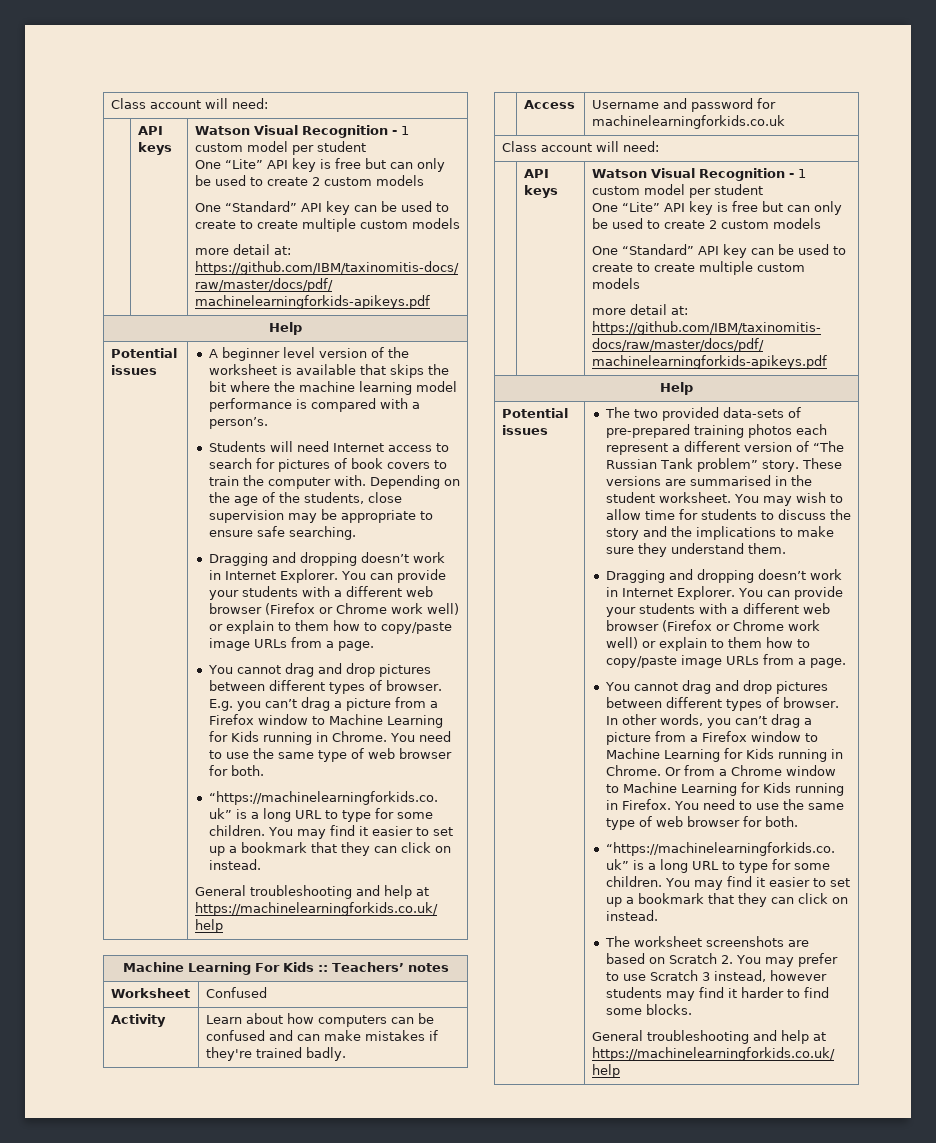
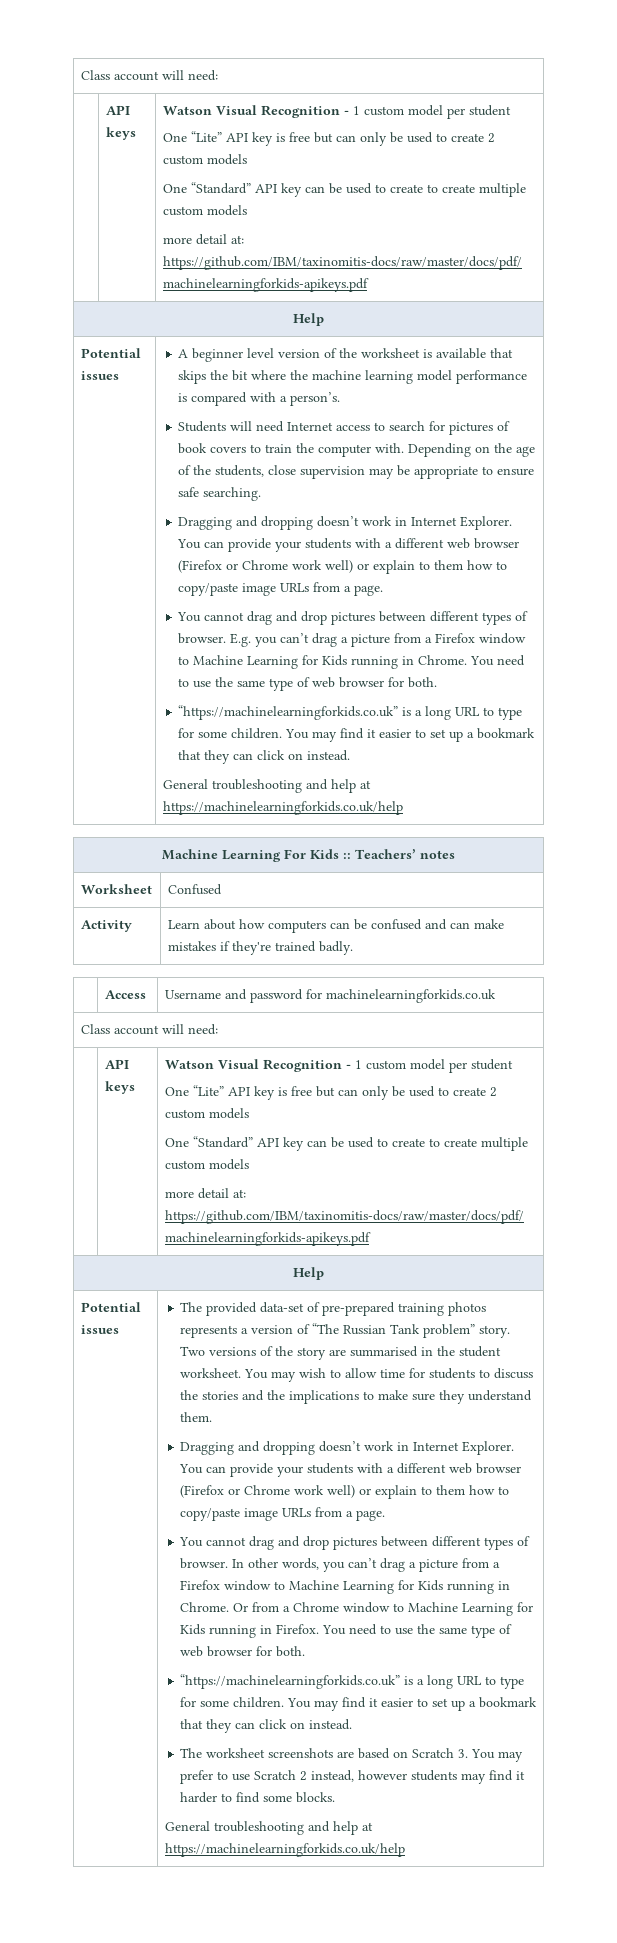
[633,407,784,421] two provided data-sets -> [206,1302,305,1316] provided data-set
[795,424,827,435] [605,441,740,455] each represent a different -> [180,1325,249,1338] represents a
[801,458,842,469] [605,476,661,486] These versions -> [180,1346,327,1360] Two versions of the story
[605,528,639,540] story -> [202,1391,239,1400] stories
[720,955,733,964] 2. -> [458,1749,469,1758] 3.
[701,972,710,981] 3 -> [300,1771,308,1781] 2

